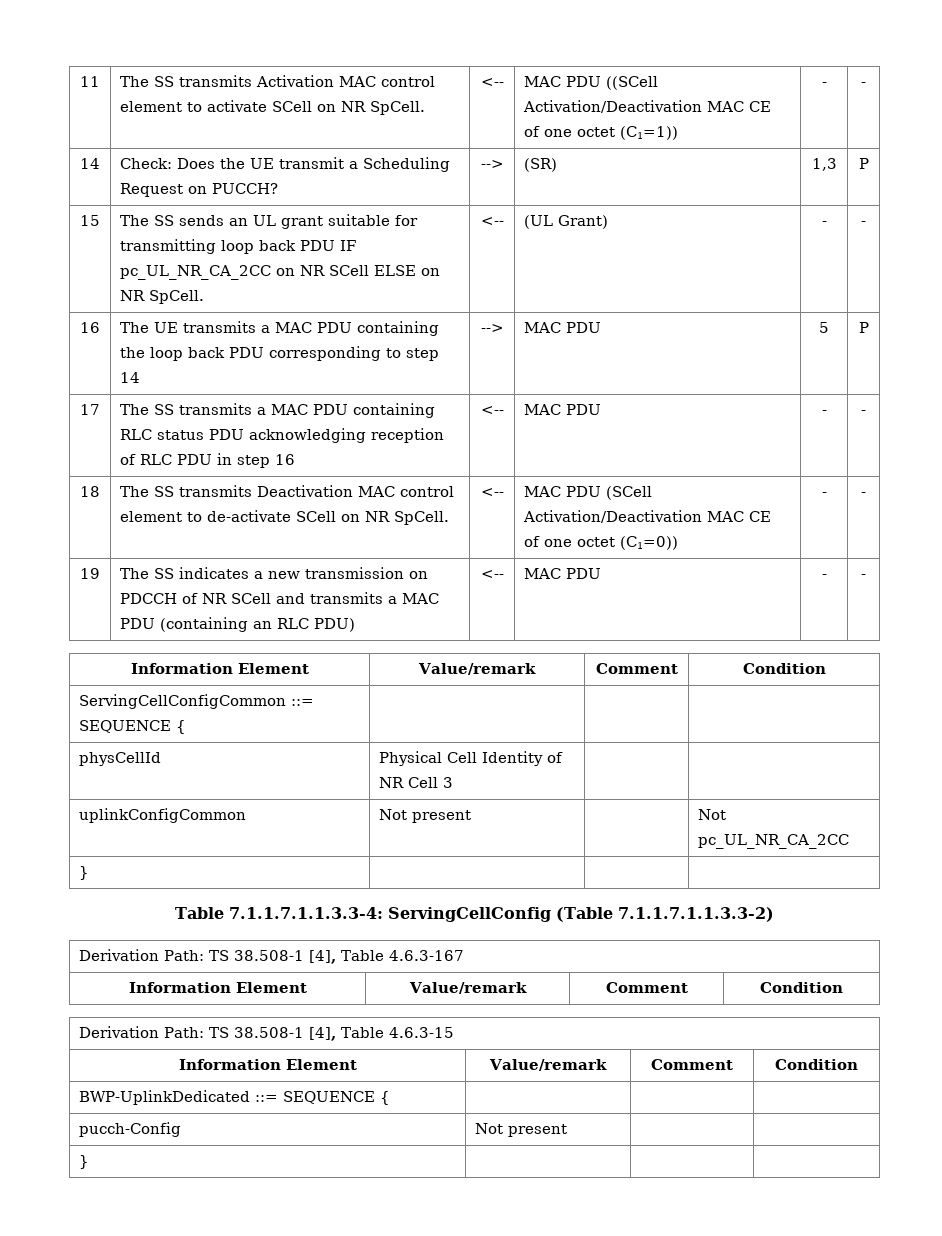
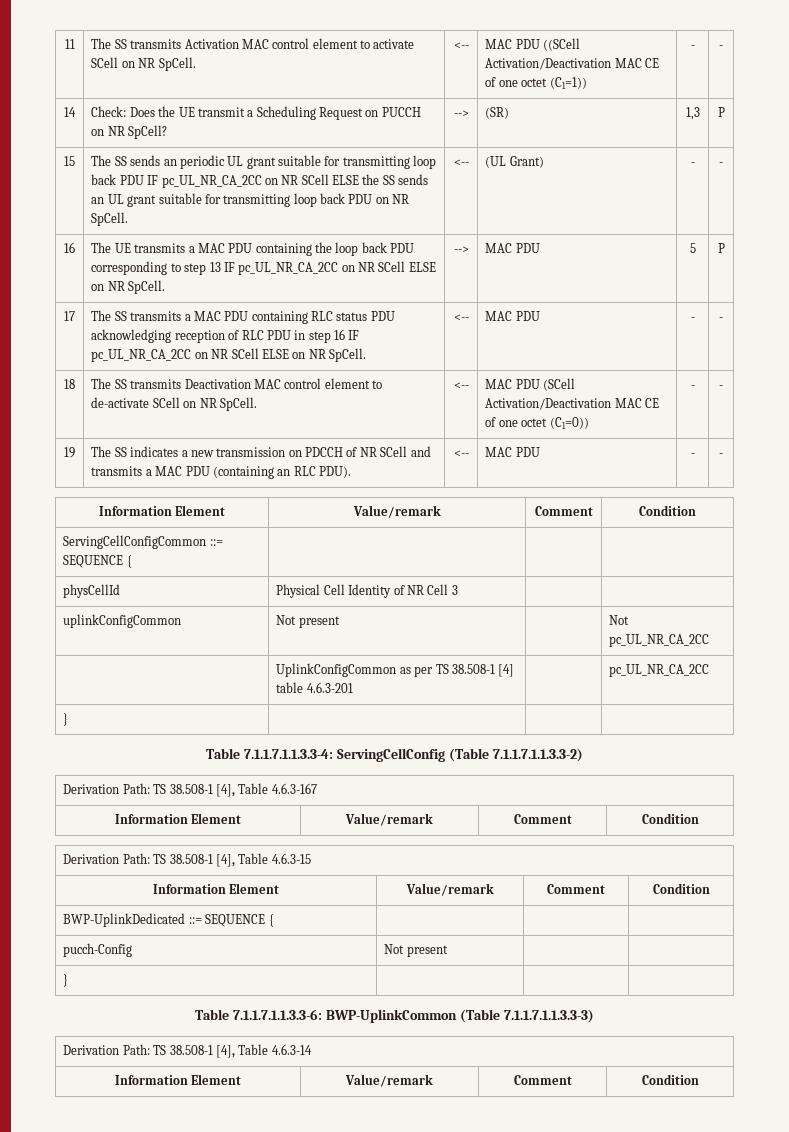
[212,183,279,194] PUCCH? -> [381,107,421,117] [91,125,168,139] PUCCH on NR SpCell?
(249, 222) none -> [179,155,225,169] periodic
(417, 270) none -> [362,174,429,185] [91,193,373,207] the SS sends an UL grant suitable for transmitting loop back PDU
[120,372,141,383] 14 -> [209,261,436,275] [91,280,166,294] 13 IF pc_UL_NR_CA_2CC on NR SCell ELSE on NR SpCell.
(296, 459) none -> [348,330,360,340] [91,348,367,362] IF pc_UL_NR_CA_2CC on NR SCell ELSE on NR SpCell.
[314,618,356,632] PDU) -> [319,466,352,478] PDU).
(850, 841) none -> [276,663,515,677] [276,682,353,693] [609,664,710,677] // | UplinkConfigCommon as per TS 38.508-1 [4] table 4.6.3-201 | | pc_UL_NR_CA_2CC
(90, 1162) none -> [195,1009,594,1023] [63,1044,312,1058] [114,1074,242,1085] [345,1074,433,1087] [513,1075,572,1085] [641,1074,699,1085] // Table 7.1.1.7.1.1.3.3-6: BWP-UplinkCommon (Table 7.1.1.7.1.1.3.3-3) // Derivation Path: TS 38.508-1 [4], Table 4.6.3-14 // Information Element | Value/remark | Comment | Condition

